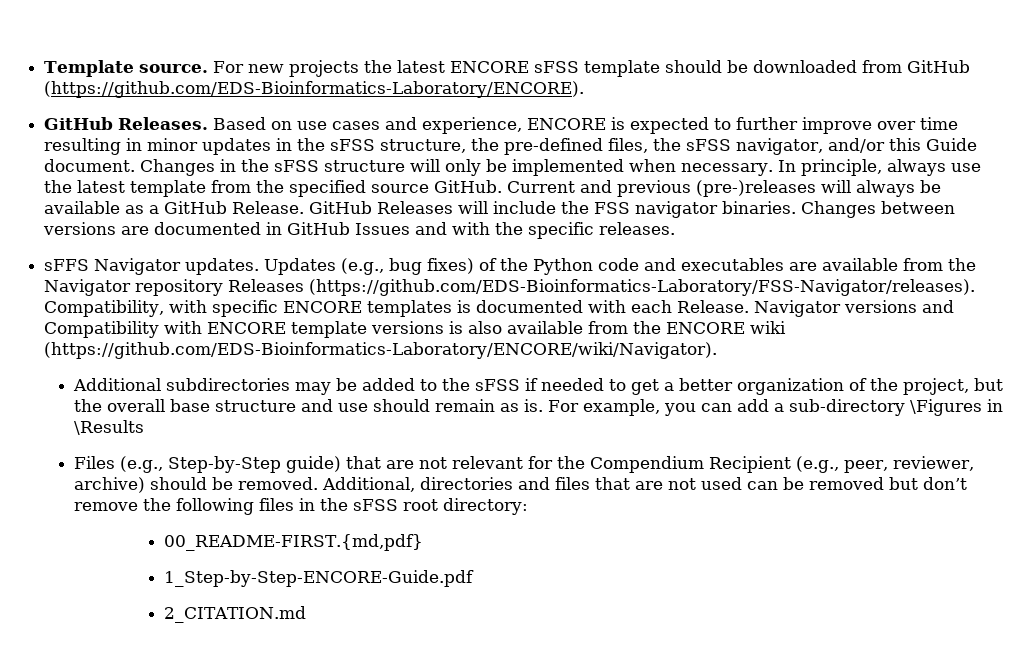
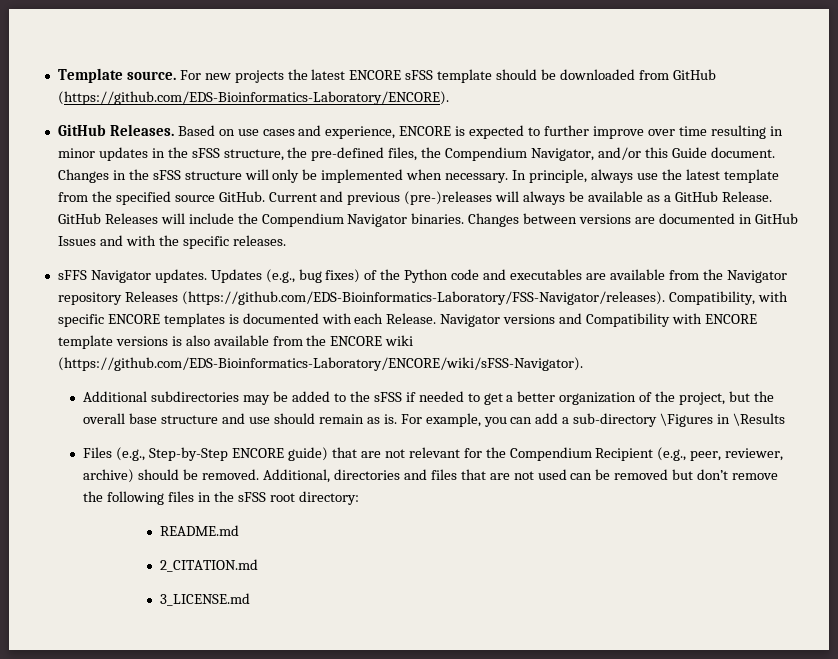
[686,138,824,155] sFSS navigator, -> [445,147,595,161] Compendium Navigator,
[594,201,719,218] FSS navigator -> [261,213,408,227] Compendium Navigator
[44,342,718,359] (https://github.com/EDS-Bioinformatics-Laboratory/ENCORE/wiki/Navigator). -> [57,357,583,371] (https://github.com/EDS-Bioinformatics-Laboratory/ENCORE/wiki/sFSS-Navigator).
(282, 464) none -> [232,448,285,458] ENCORE
[163,534,423,551] [163,570,474,587] 00_README-FIRST.{md,pdf} // 1_Step-by-Step-ENCORE-Guide.pdf -> [159,525,239,536] README.md
(306, 614) none -> [159,593,250,606] // 3_LICENSE.md

